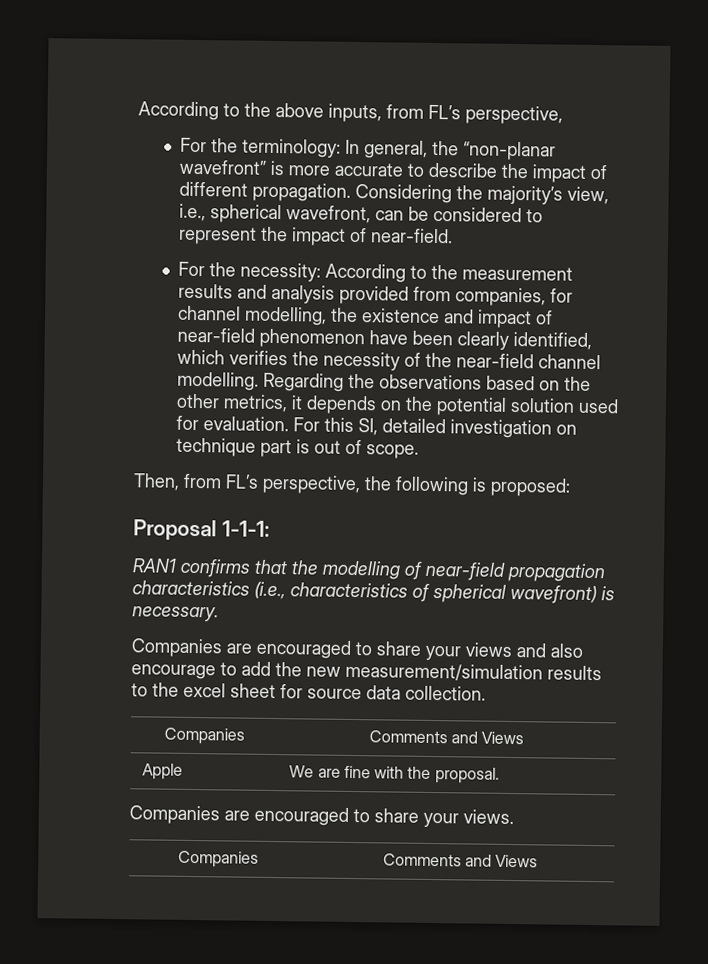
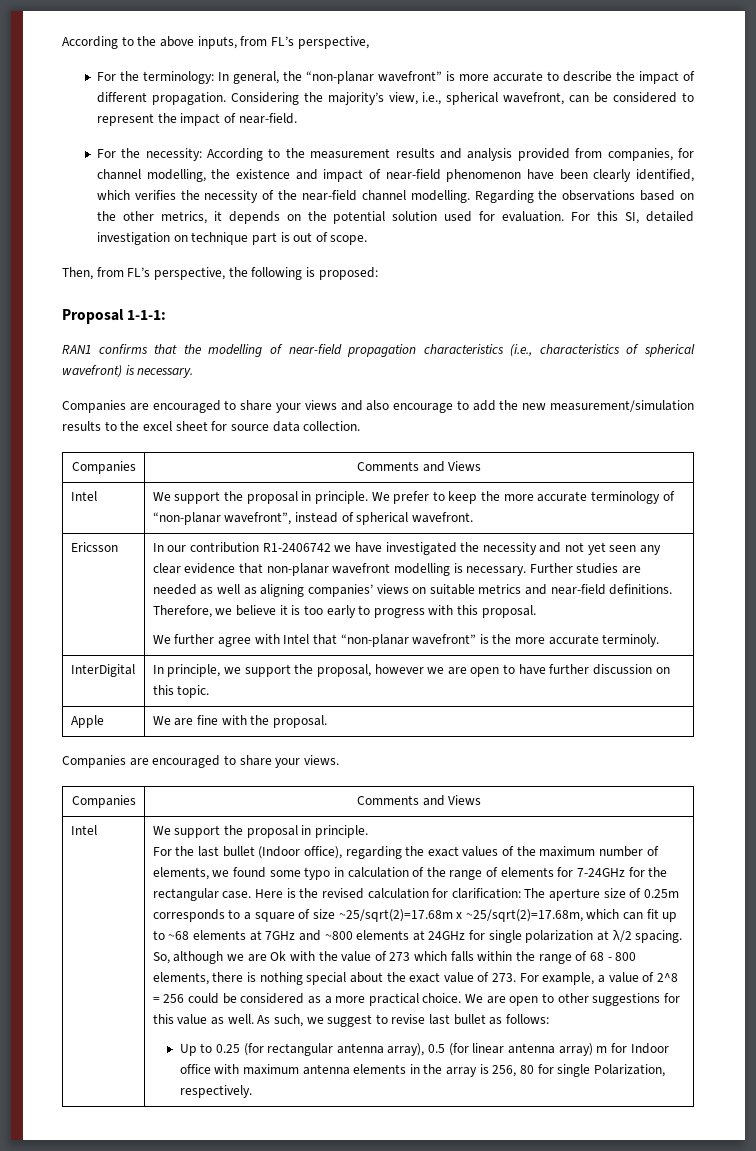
(525, 738) none -> [70,491,97,501] [152,491,675,504] [152,512,473,525] [70,542,118,552] [152,542,662,555] [152,563,642,576] [152,584,673,597] [152,605,536,618] [152,634,660,647] [70,664,135,677] [152,664,670,677] [152,685,210,698] // Intel | We support the proposal in principle. We prefer to keep the more accurate terminology of “non-planar wavefront”, instead of spherical wavefront. // Ericsson | In our contribution R1-2406742 we have investigated the necessity and not yet seen any clear evidence that non-planar wavefront modelling is necessary. Further studies are needed as well as aligning companies’ views on suitable metrics and near-field definitions. Therefore, we believe it is too early to progress with this proposal. // We further agree with Intel that “non-planar wavefront” is the more accurate terminoly. // InterDigital | In principle, we support the proposal, however we are open to have further discussion on this topic.
(539, 861) none -> [70,825,97,835] [152,825,368,838] [152,846,659,859] [152,867,668,880] [152,888,680,901] [152,909,678,922] [152,930,683,943] [152,951,637,964] [152,972,678,985] [152,993,680,1006] [152,1014,550,1027] [179,1043,669,1056] [179,1064,665,1077] [179,1085,252,1098] // Intel | We support the proposal in principle. // For the last bullet (Indoor office), regarding the exact values of the maximum number of elements, we found some typo in calculation of the range of elements for 7-24GHz for the rectangular case. Here is the revised calculation for clarification: The aperture size of 0.25m corresponds to a square of size ~25/sqrt(2)=17.68m x ~25/sqrt(2)=17.68m, which can fit up to ~68 elements at 7GHz and ~800 elements at 24GHz for single polarization at λ/2 spacing. So, although we are Ok with the value of 273 which falls within the range of 68 - 800 elements, there is nothing special about the exact value of 273. For example, a value of 2^8 = 256 could be considered as a more practical choice. We are open to other suggestions for this value as well. As such, we suggest to revise last bullet as follows: // Up to 0.25 (for rectangular antenna array), 0.5 (for linear antenna array) m for Indoor office with maximum antenna elements in the array is 256, 80 for single Polarization, respectively.

